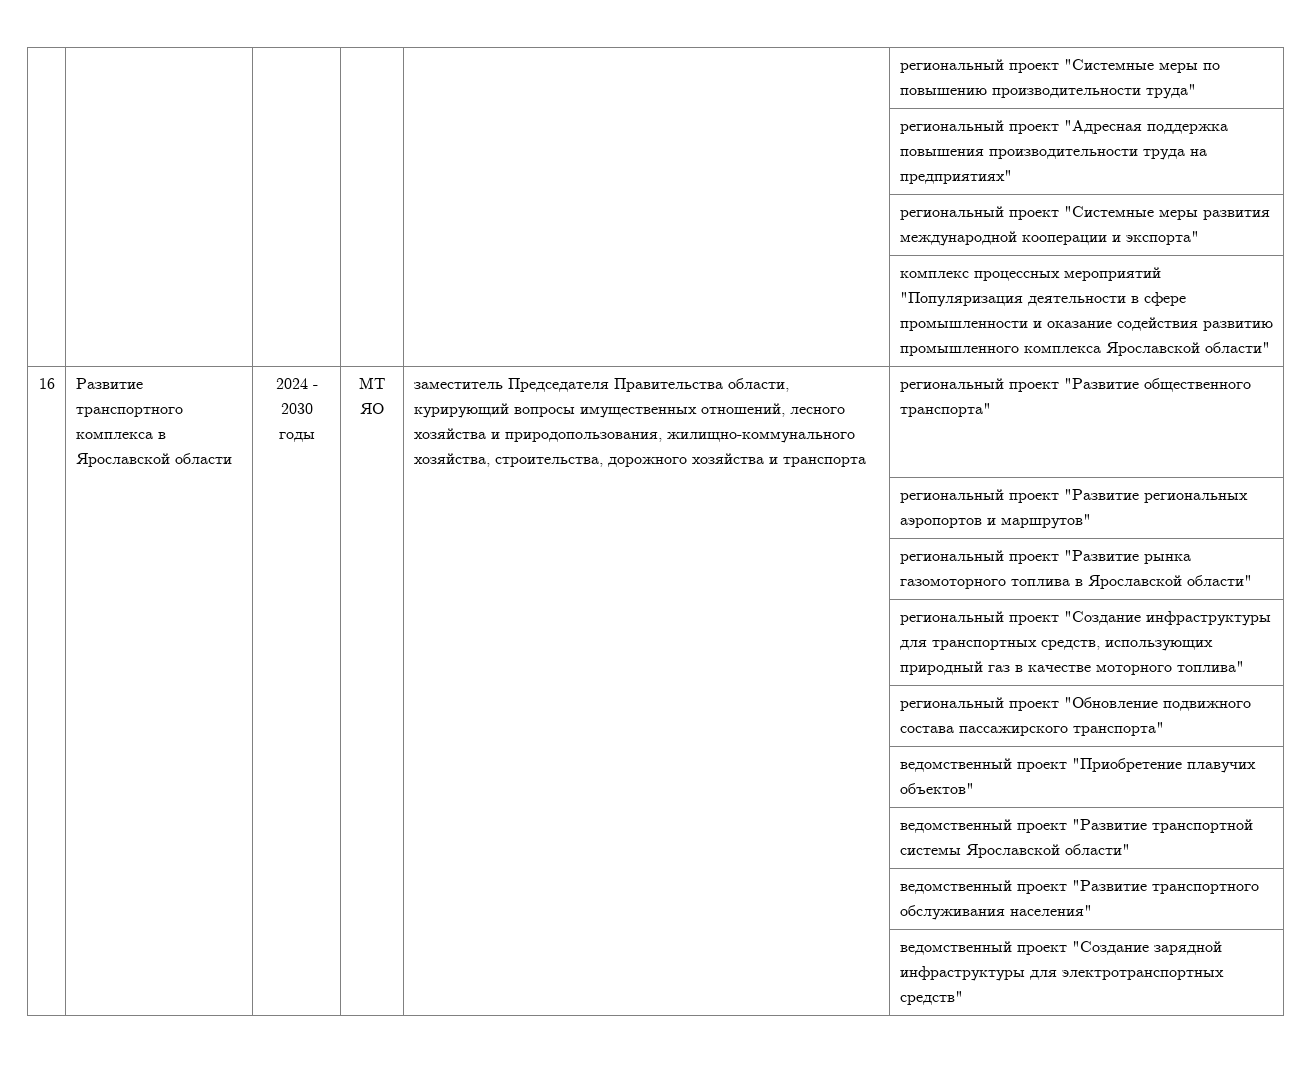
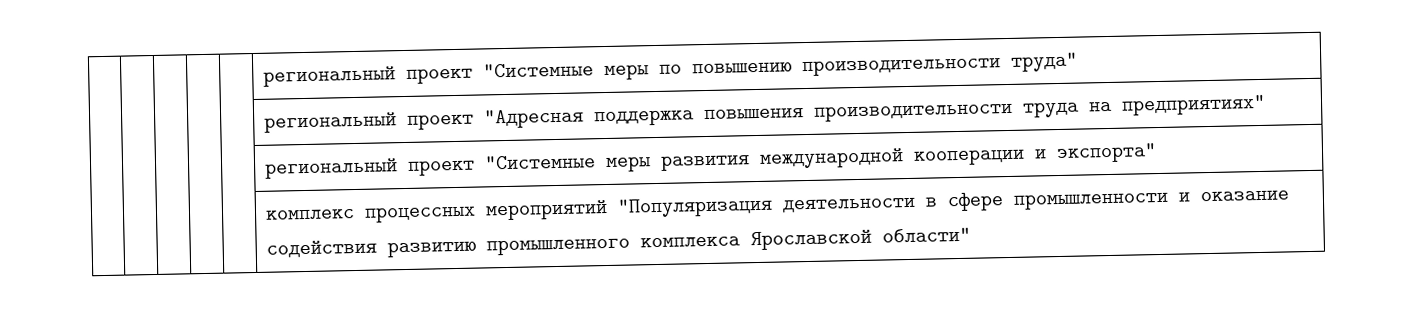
[38,378,55,389] [75,378,143,389] [75,407,183,417] [75,431,166,439] [75,453,232,467] [275,378,318,389] [280,403,313,414] [278,432,315,442] [358,377,386,389] [360,403,384,414] [413,378,789,392] [413,403,845,418] [413,428,855,443] [413,453,866,467] [899,378,1251,392] [899,403,991,417] [899,489,1248,503] [899,514,1091,529] [899,550,1191,564] [899,575,1252,589] [899,611,1271,626] [899,640,1213,651] [899,661,1244,675] [899,697,1251,711] [899,722,1164,736] [899,758,1256,773] [899,783,974,794] [899,819,1253,833] [899,844,1130,858] [899,880,1259,894] [899,905,1092,920] [899,941,1222,955] [899,966,1224,981] [899,991,963,1005] // 16 | Развитие транспортного комплекса в Ярославской области | 2024 - 2030 годы | МТ ЯО | заместитель Председателя Правительства области, курирующий вопросы имущественных отношений, лесного хозяйства и природопользования, жилищно-коммунального хозяйства, строительства, дорожного хозяйства и транспорта | региональный проект "Развитие общественного транспорта" // | | | | | региональный проект "Развитие региональных аэропортов и маршрутов" // | | | | | региональный проект "Развитие рынка газомоторного топлива в Ярославской области" // | | | | | региональный проект "Создание инфраструктуры для транспортных средств, использующих природный газ в качестве моторного топлива" // | | | | | региональный проект "Обновление подвижного состава пассажирского транспорта" // | | | | | ведомственный проект "Приобретение плавучих объектов" // | | | | | ведомственный проект "Развитие транспортной системы Ярославской области" // | | | | | ведомственный проект "Развитие транспортного обслуживания населения" // | | | | | ведомственный проект "Создание зарядной инфраструктуры для электротранспортных средств" -> (971, 235) none

